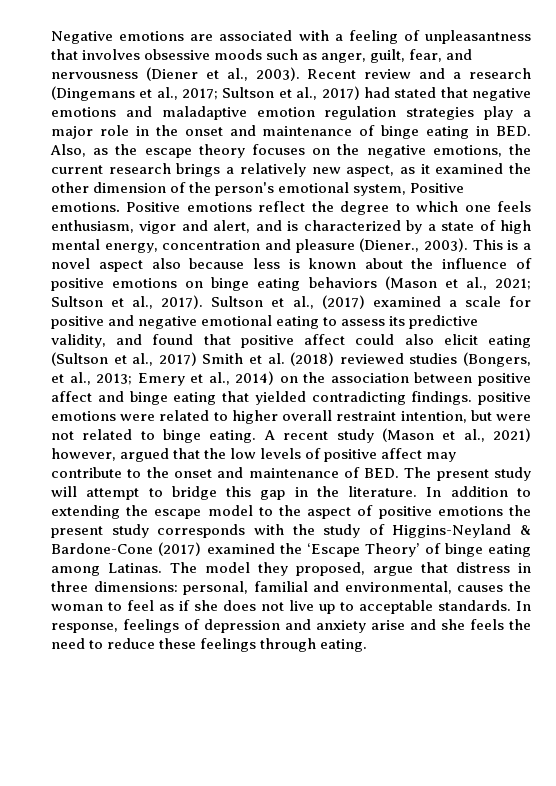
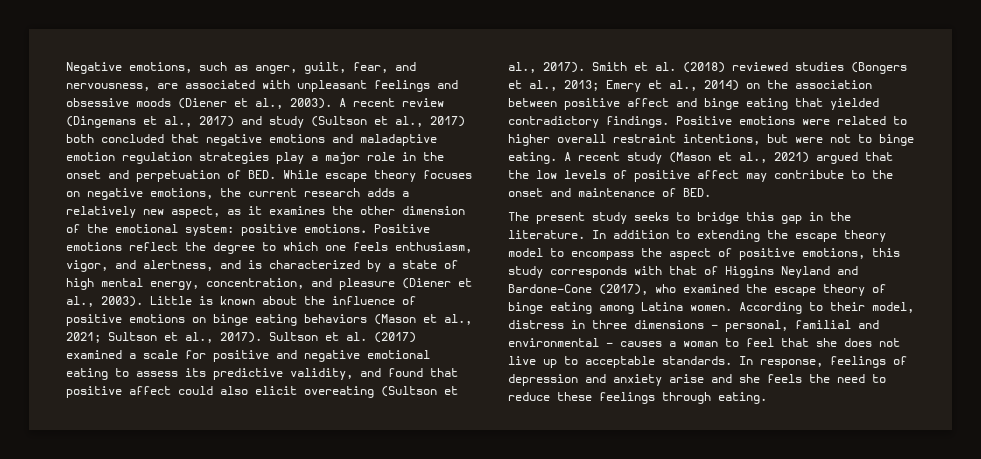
[119,30,531,44] [51,49,263,60] emotions are associated with a feeling of unpleasantness that involves obsessive moods -> [129,62,192,73] emotions,
[51,67,532,81] [51,86,437,101] nervousness (Diener et al., 2003). Recent review and a research (Dingemans et al., 2017; Sultson et al., 2017) had stated -> [66,80,458,92] [66,98,444,109] [66,116,465,128] [66,134,164,143] nervousness, are associated with unpleasant feelings and obsessive moods (Diener et al., 2003). A recent review (Dingemans et al., 2017) and study (Sultson et al., 2017) both concluded
[262,125,532,139] [50,144,138,157] maintenance of binge eating in BED. Also, as the -> [136,170,318,182] perpetuation of BED. While
[337,144,360,155] the -> (80, 194) none
[176,163,221,177] brings -> [367,188,395,197] adds
[435,163,504,174] examined -> [269,206,325,215] examines
[215,182,465,196] person's emotional system, Positive -> [115,224,297,236] emotional system: positive
[139,220,251,234] vigor and alert, -> [66,260,213,272] vigor, and alertness,
[162,240,261,250] concentration -> [206,278,304,289] concentration,
[359,238,531,252] [51,258,281,272] (Diener., 2003). This is a novel aspect also because less -> [402,278,472,289] [66,296,192,307] (Diener et al., 2003). Little
[292,296,314,309] al., -> [346,332,367,341] al.
[488,335,531,348] [51,352,197,366] eating (Sultson et al., 2017) -> [304,386,458,398] [508,62,585,73] overeating (Sultson et al., 2017).
[463,352,531,367] (Bongers, -> [851,62,907,74] (Bongers
[311,391,531,405] contradicting findings. positive -> [508,116,732,128] contradictory findings. Positive
[400,411,467,423] intention, -> [683,134,760,145] intentions,
[82,429,133,440] related -> (851, 138) none
[51,448,116,461] however, -> (809, 157) none
(400, 473) none -> (711, 192) //
[51,486,140,500] will attempt -> [634,212,669,221] seeks
(202, 514) none -> [844,230,886,242] theory
(273, 511) none -> [571,251,634,260] encompass
[437,505,531,516] [51,524,531,538] [51,542,531,557] [51,562,448,576] emotions the present study corresponds with the study of Higgins-Neyland & Bardone-Cone (2017) examined the ‘Escape Theory’ of binge eating among Latinas. The model they proposed, argue that -> [802,248,900,259] [508,266,858,278] [508,284,886,296] [508,302,914,314] emotions, this study corresponds with that of Higgins Neyland and Bardone-Cone (2017), who examined the escape theory of binge eating among Latina women. According to their model,
[93,581,178,592] dimensions: -> [634,320,718,329] dimensions –
[344,581,531,594] environmental, causes the -> [508,338,676,347] environmental – causes a
[159,600,190,611] as if -> [781,338,809,347] that

